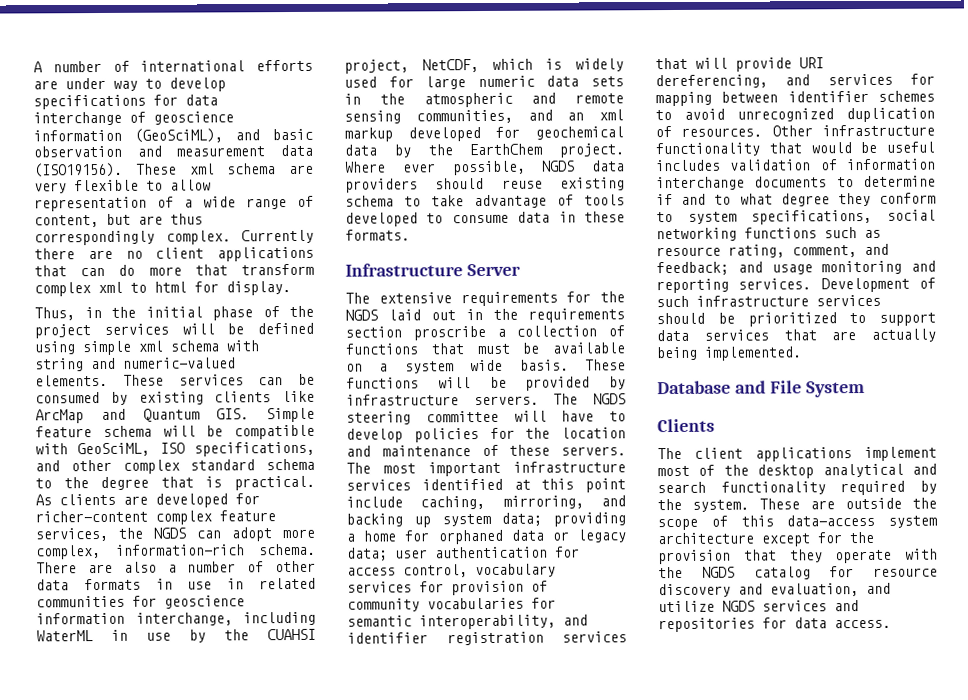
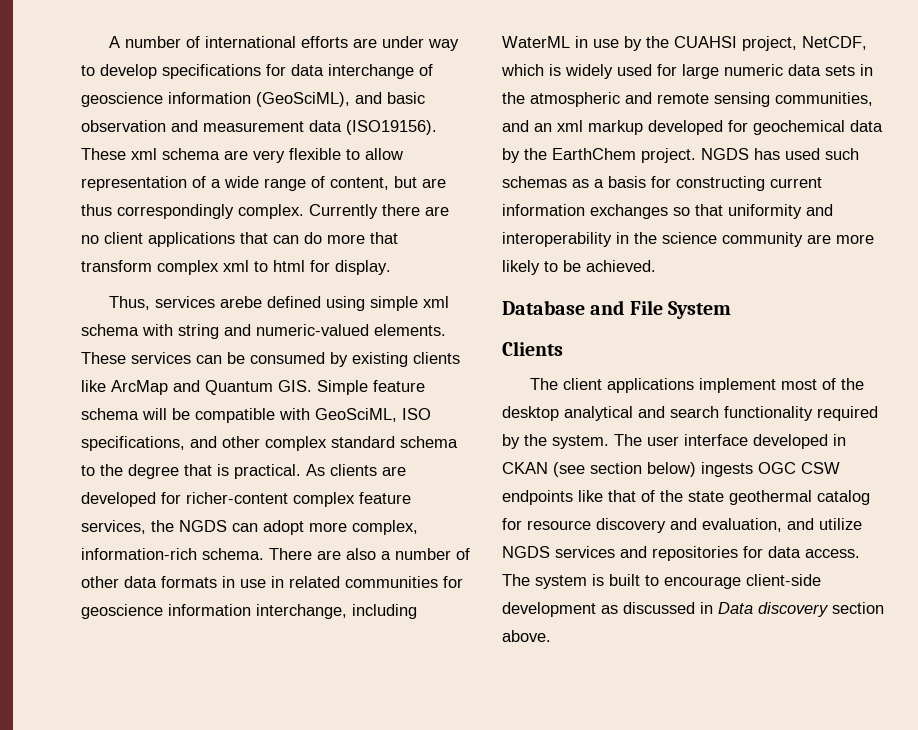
[84,305,314,321] [34,323,245,339] in the initial phase of the project services will be -> [154,296,262,308] services arebe
[345,160,625,176] [345,177,625,193] [345,194,625,209] [345,211,625,227] [345,229,410,241] [345,263,521,277] [345,291,625,307] [345,308,625,323] [345,325,625,341] [345,342,626,355] [346,359,626,374] [346,376,626,391] [346,393,626,406] [346,410,626,425] [346,427,626,443] [346,444,626,457] [346,461,626,477] [346,478,626,493] [346,495,626,510] [346,512,626,528] [346,529,627,545] [347,546,580,561] [347,563,556,578] [347,580,548,596] [347,597,556,612] [347,614,588,630] [347,631,627,646] [655,57,824,72] [655,73,935,89] [655,90,935,107] [655,107,935,123] [655,124,935,138] [655,141,935,157] [656,158,936,172] [656,175,936,191] [656,192,936,207] [656,209,936,225] [656,227,881,242] [656,243,889,258] [656,260,936,276] [656,277,936,294] [656,294,881,308] [656,312,936,327] [656,328,936,342] [656,346,802,361] Where ever possible, NGDS data providers should reuse existing schema to take advantage of tools developed to consume data in these formats. // Infrastructure Server // The extensive requirements for the NGDS laid out in the requirements section proscribe a collection of functions that must be available on a system wide basis. These functions will be provided by infrastructure servers. The NGDS steering committee will have to develop policies for the location and maintenance of these servers. The most important infrastructure services identified at this point include caching, mirroring, and backing up system data; providing a home for orphaned data or legacy data; user authentication for access control, vocabulary services for provision of community vocabularies for semantic interoperability, and identifier registration services that will provide URI dereferencing, and services for mapping between identifier schemes to avoid unrecognized duplication of resources. Other infrastructure functionality that would be useful includes validation of information interchange documents to determine if and to what degree they conform to system specifications, social networking functions such as resource rating, comment, and feedback; and usage monitoring and reporting services. Development of such infrastructure services should be prioritized to support data services that are actually being implemented. -> [701,148,859,160] [502,176,822,191] [502,204,833,219] [502,232,874,247] [502,260,656,275] NGDS has used such schemas as a basis for constructing current information exchanges so that uniformity and interoperability in the science community are more likely to be achieved.
[759,497,937,510] [657,514,937,531] [657,531,875,547] [658,548,938,565] [658,566,735,579] These are outside the scope of this data-access system architecture except for the provision that they operate with the NGDS -> [614,434,846,449] [502,462,840,477] [502,490,812,505] The user interface developed in CKAN (see section below) ingests OGC CSW endpoints like that of the state geothermal
(891, 624) none -> [502,574,821,589] [502,602,884,617] [502,630,551,642] The system is built to encourage client-side development as discussed in Data discovery section above.

